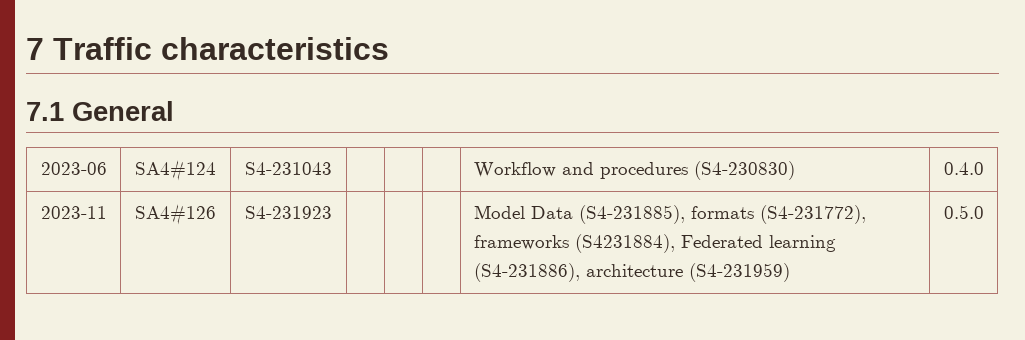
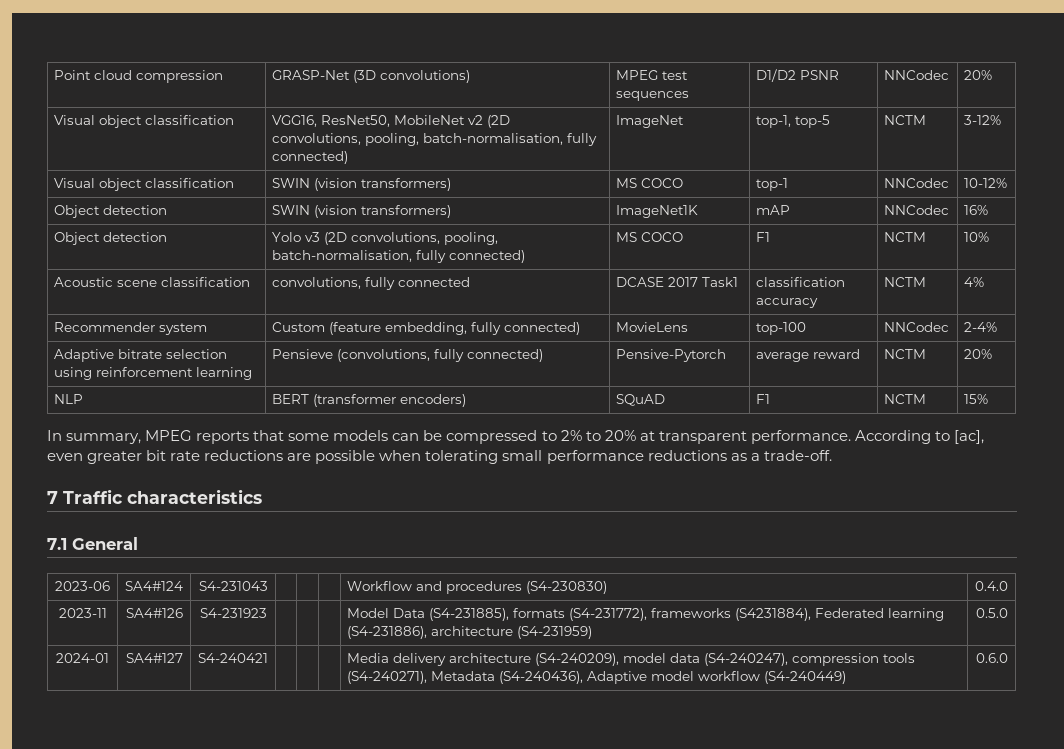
(26, 49) none -> [54,70,224,83] [272,70,471,83] [616,70,689,80] [616,91,690,101] [756,69,840,82] [884,70,950,80] [964,70,993,80] [54,115,235,128] [272,115,511,128] [272,133,598,146] [272,151,349,164] [616,115,685,128] [756,115,831,128] [884,115,927,125] [964,115,1002,125] [54,178,235,191] [272,178,452,191] [616,178,684,188] [756,178,789,191] [884,178,950,188] [964,178,1008,188] [54,205,168,218] [272,205,452,218] [616,205,699,218] [756,205,791,215] [884,205,950,215] [964,205,989,215] [54,232,168,245] [272,232,499,245] [272,250,526,263] [616,232,684,242] [756,232,771,242] [884,232,927,242] [964,232,990,242] [54,277,251,287] [272,277,471,290] [616,277,739,287] [756,277,846,287] [756,298,819,308] [884,277,927,287] [964,277,985,287] [54,322,208,335] [272,322,581,335] [616,322,689,332] [756,322,807,335] [884,322,950,332] [964,322,998,332] [54,349,228,362] [54,367,253,380] [272,349,544,362] [616,349,727,362] [756,349,861,362] [884,349,927,359] [964,349,993,359] [54,394,84,404] [272,394,467,407] [616,394,666,406] [756,394,771,404] [884,394,927,404] [964,394,989,404] [47,430,984,444] [47,450,832,464] Point cloud compression | GRASP-Net (3D convolutions) | MPEG test sequences | D1/D2 PSNR | NNCodec | 20% // Visual object classification | VGG16, ResNet50, MobileNet v2 (2D convolutions, pooling, batch-normalisation, fully connected) | ImageNet | top-1, top-5 | NCTM | 3-12% // Visual object classification | SWIN (vision transformers) | MS COCO | top-1 | NNCodec | 10-12% // Object detection | SWIN (vision transformers) | ImageNet1K | mAP | NNCodec | 16% // Object detection | Yolo v3 (2D convolutions, pooling, batch-normalisation, fully connected) | MS COCO | F1 | NCTM | 10% // Acoustic scene classification | convolutions, fully connected | DCASE 2017 Task1 | classification accuracy | NCTM | 4% // Recommender system | Custom (feature embedding, fully connected) | MovieLens | top-100 | NNCodec | 2-4% // Adaptive bitrate selection using reinforcement learning | Pensieve (convolutions, fully connected) | Pensive-Pytorch | average reward | NCTM | 20% // NLP | BERT (transformer encoders) | SQuAD | F1 | NCTM | 15% // In summary, MPEG reports that some models can be compressed to 2% to 20% at transparent performance. According to [ac], even greater bit rate reductions are possible when tolerating small performance reductions as a trade-off. //
(984, 212) none -> [56,653,109,663] [125,653,183,663] [198,653,268,663] [347,653,916,666] [347,671,847,684] [975,653,1008,663] // 2024-01 | SA4#127 | S4-240421 | | | | Media delivery architecture (S4-240209), model data (S4-240247), compression tools (S4-240271), Metadata (S4-240436), Adaptive model workflow (S4-240449) | 0.6.0

